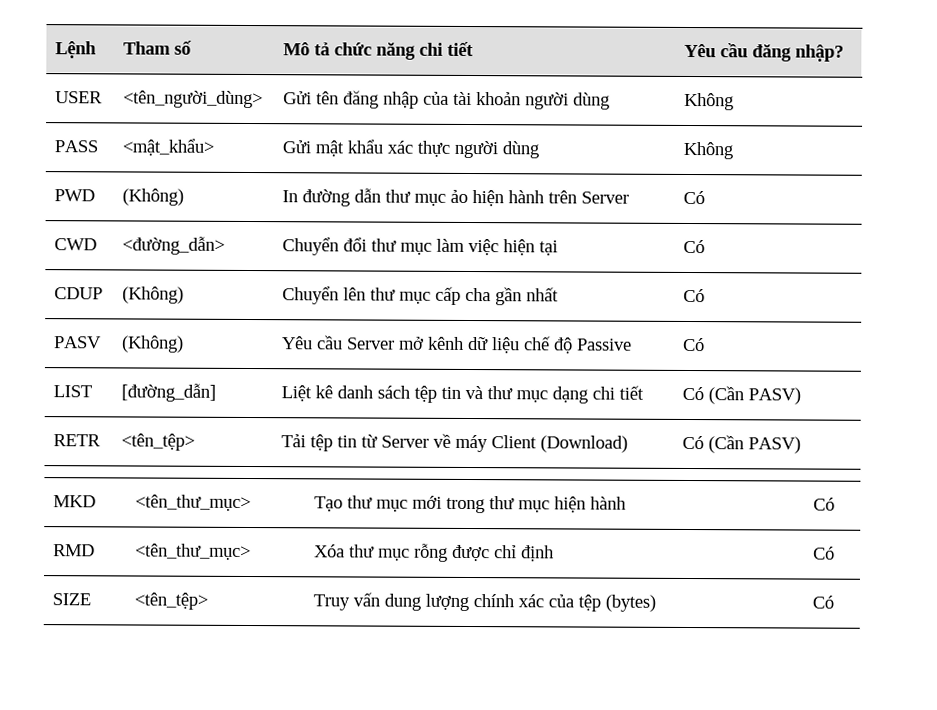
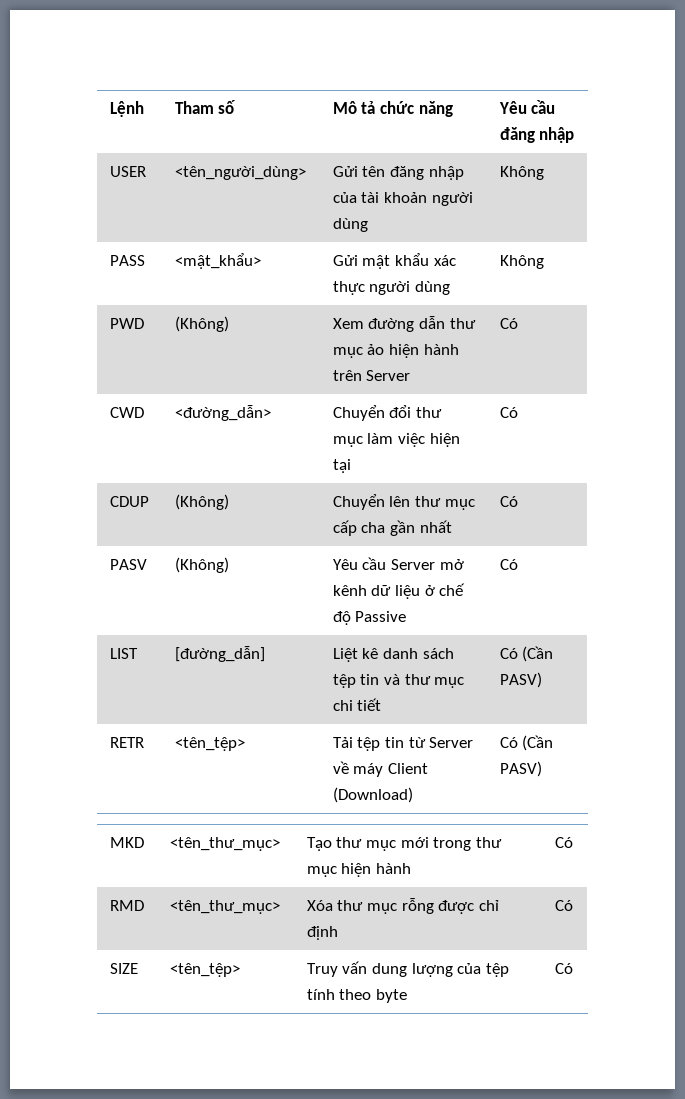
[419,41,475,57] chi tiết -> (453, 109) none
[795,44,845,62] nhập? -> [539,127,575,143] nhập
[282,190,299,203] In -> [332,318,364,329] Xem
(521, 345) none -> [424,585,435,596] ở
[552,386,589,404] dạng -> (465, 682) none
[473,594,657,612] chính xác của tệp (bytes) -> [457,963,509,977] [306,989,407,1003] của tệp tính theo byte

